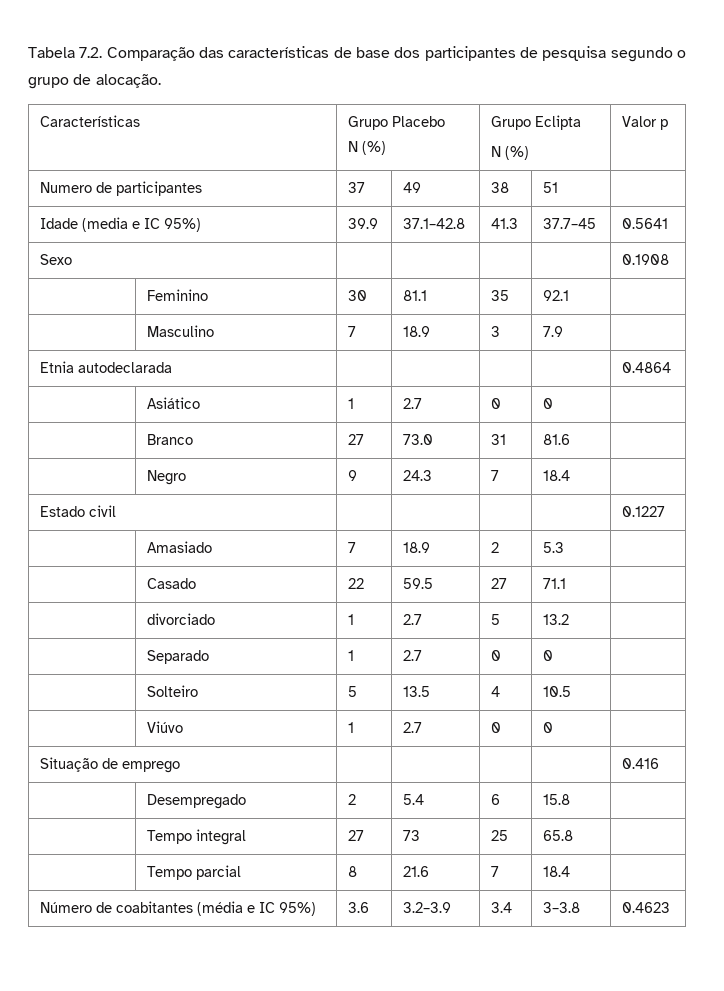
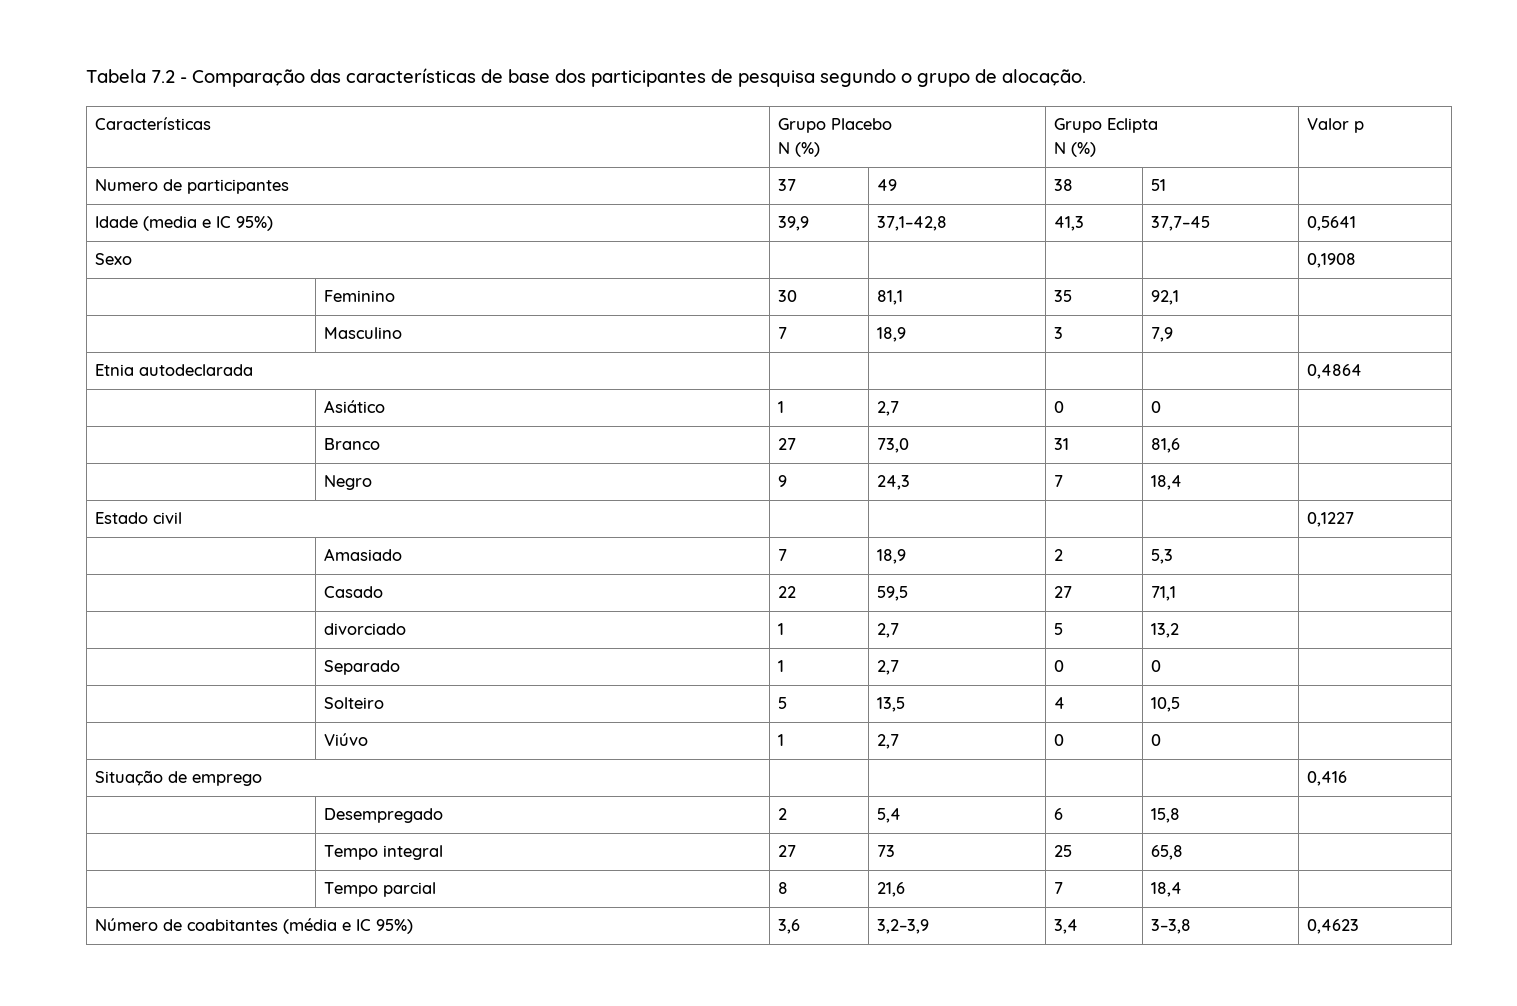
[79,47,103,58] 7.2. -> [151,70,187,83] 7.2 -
[348,218,379,229] [403,218,466,229] [491,218,519,229] [543,218,597,229] [622,218,669,229] 39.9 | 37.1–42.8 | 41.3 | 37.7–45 | 0.5641 -> [777,216,809,231] [876,216,947,231] [1053,216,1084,231] [1150,216,1210,231] [1306,216,1356,231] 39,9 | 37,1–42,8 | 41,3 | 37,7–45 | 0,5641
[622,254,670,265] 0.1908 -> [1306,253,1356,268] 0,1908
[403,290,428,301] 81.1 -> [876,290,903,305] 81,1
[543,290,570,301] 92.1 -> [1150,290,1179,305] 92,1
[403,326,431,337] 18.9 -> [876,327,906,342] 18,9
[543,326,564,337] 7.9 -> [1150,327,1173,342] 7,9
[622,362,672,373] 0.4864 -> [1306,364,1362,379] 0,4864
[403,398,423,409] 2.7 -> [876,401,899,416] 2,7
[403,434,434,445] 73.0 -> [876,438,909,453] 73,0
[543,434,571,445] 81.6 -> [1150,438,1180,453] 81,6
[403,470,433,481] [491,470,500,481] [543,470,571,481] 24.3 | 7 | 18.4 -> [876,475,910,490] [1053,475,1063,487] [1150,475,1182,490] 24,3 | 7 | 18,4
[622,506,666,517] 0.1227 -> [1306,512,1354,527] 0,1227
[403,542,431,553] [491,542,500,553] [543,542,565,553] 18.9 | 2 | 5.3 -> [876,549,906,564] [1053,549,1063,561] [1150,549,1173,564] 18,9 | 2 | 5,3
[403,578,434,589] [491,578,508,589] [543,578,567,589] 59.5 | 27 | 71.1 -> [876,586,908,601] [1053,586,1072,598] [1150,586,1176,601] 59,5 | 27 | 71,1
[403,614,423,625] [491,614,501,625] [543,614,570,625] 2.7 | 5 | 13.2 -> [876,623,899,638] [1053,623,1063,635] [1150,623,1179,638] 2,7 | 5 | 13,2
[403,650,423,661] 2.7 -> [876,660,899,675] 2,7
[403,686,431,697] 13.5 -> [876,697,905,712] 13,5
[543,686,572,697] 10.5 -> [1150,697,1180,712] 10,5
[403,722,423,733] 2.7 -> [876,734,899,749] 2,7
[622,758,660,769] 0.416 -> [1306,771,1347,786] 0,416
[403,794,425,805] 5.4 -> [876,808,901,823] 5,4
[543,794,571,805] 15.8 -> [1150,808,1180,823] 15,8
[543,830,574,841] 65.8 -> [1150,845,1183,860] 65,8
[403,866,430,877] [491,866,500,877] [543,866,571,877] 21.6 | 7 | 18.4 -> [876,882,905,897] [1053,882,1063,894] [1150,882,1182,897] 21,6 | 7 | 18,4
[348,902,370,913] [403,902,452,913] [491,902,513,913] [543,902,581,913] [622,902,671,913] 3.6 | 3.2–3.9 | 3.4 | 3–3.8 | 0.4623 -> [777,919,800,934] [876,919,929,934] [1053,919,1078,934] [1150,919,1191,934] [1306,919,1359,934] 3,6 | 3,2–3,9 | 3,4 | 3–3,8 | 0,4623

